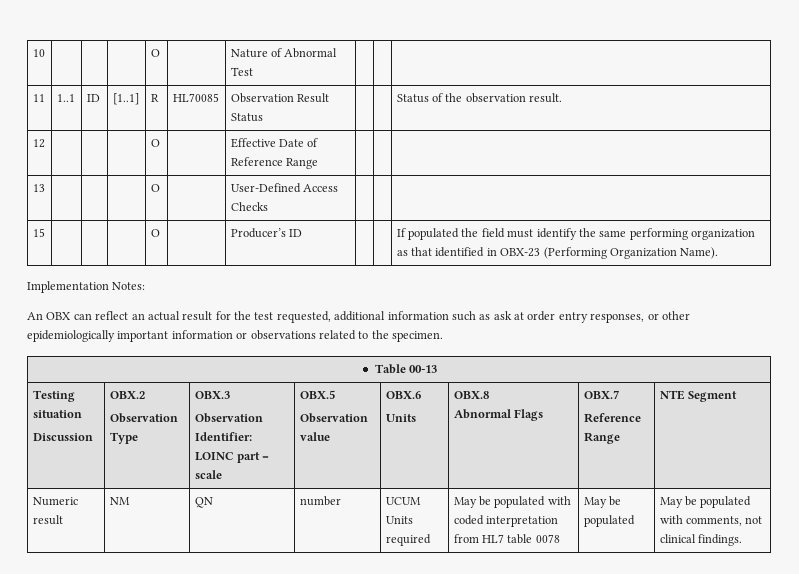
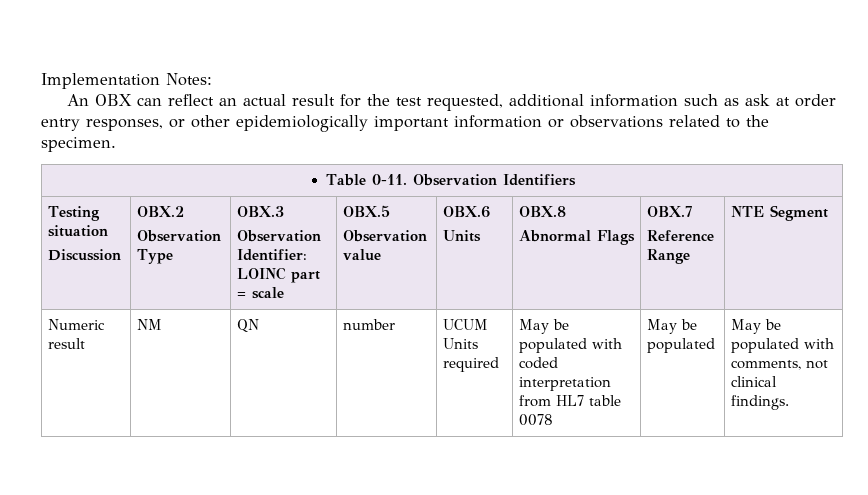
[32,49,45,57] [150,49,160,57] [230,48,338,58] [230,67,253,76] [32,94,45,102] [56,94,75,102] [86,94,100,102] [112,93,139,105] [150,94,159,102] [172,93,219,102] [230,93,330,103] [230,113,263,122] [396,93,563,103] [32,139,45,148] [150,139,160,147] [230,138,319,148] [230,157,319,169] [32,184,45,192] [150,184,160,192] [230,183,339,193] [230,202,268,211] [32,228,45,237] [150,229,160,237] [230,228,303,238] [396,228,756,240] [396,247,719,259] 10 | | | | O | | Nature of Abnormal Test | | | // 11 | 1..1 | ID | [1..1] | R | HL70085 | Observation Result Status | | | Status of the observation result. // 12 | | | | O | | Effective Date of Reference Range | | | // 13 | | | | O | | User-Defined Access Checks | | | // 15 | | | | O | | Producer’s ID | | | If populated the field must identify the same performing organization as that identified in OBX-23 (Performing Organization Name). // -> (41, 81) none
[409,365,438,373] 00-13 -> [371,174,576,186] 0-11. Observation Identifiers

